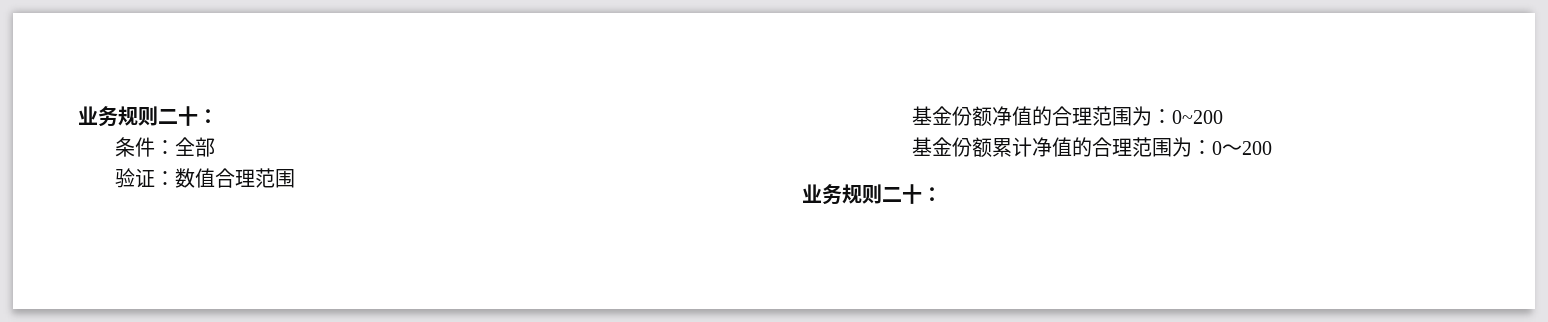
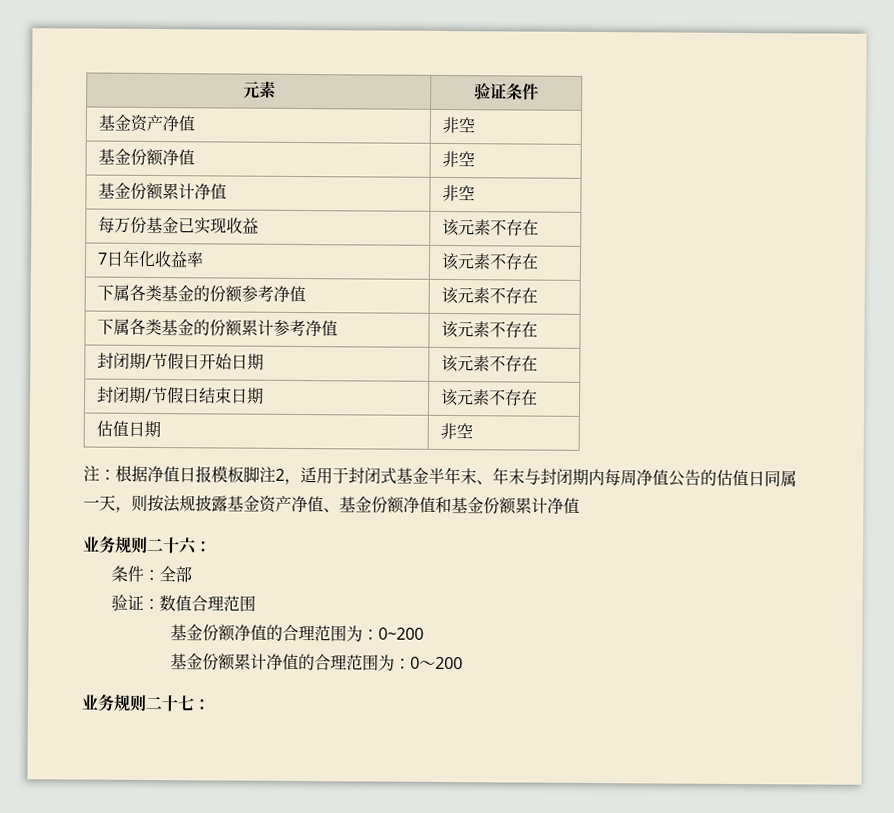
[78,106,198,127] 业务规则二十 -> [242,80,277,99] [474,83,539,100] [97,114,195,132] [441,116,475,134] [97,148,195,167] [441,150,475,168] [97,182,227,201] [441,184,475,202] [97,216,259,235] [441,218,539,237] [96,249,204,268] [440,252,539,271] [96,284,306,303] [440,286,538,305] [96,318,338,337] [440,320,538,339] [96,352,264,370] [440,354,538,373] [96,386,264,404] [440,388,538,407] [95,420,161,438] [439,422,473,440] [83,464,797,487] [83,494,580,515] [83,535,198,555] 元素 | 验证条件 // 基金资产净值 | 非空 // 基金份额净值 | 非空 // 基金份额累计净值 | 非空 // 每万份基金已实现收益 | 该元素不存在 // 7日年化收益率 | 该元素不存在 // 下属各类基金的份额参考净值 | 该元素不存在 // 下属各类基金的份额累计参考净值 | 该元素不存在 // 封闭期/节假日开始日期 | 该元素不存在 // 封闭期/节假日结束日期 | 该元素不存在 // 估值日期 | 非空 // 注：根据净值日报模板脚注2，适用于封闭式基金半年末、年末与封闭期内每周净值公告的估值日同属一天，则按法规披露基金资产净值、基金份额净值和基金份额累计净值 // 业务规则二十六
(922, 194) none -> [177,695,195,711] 七

